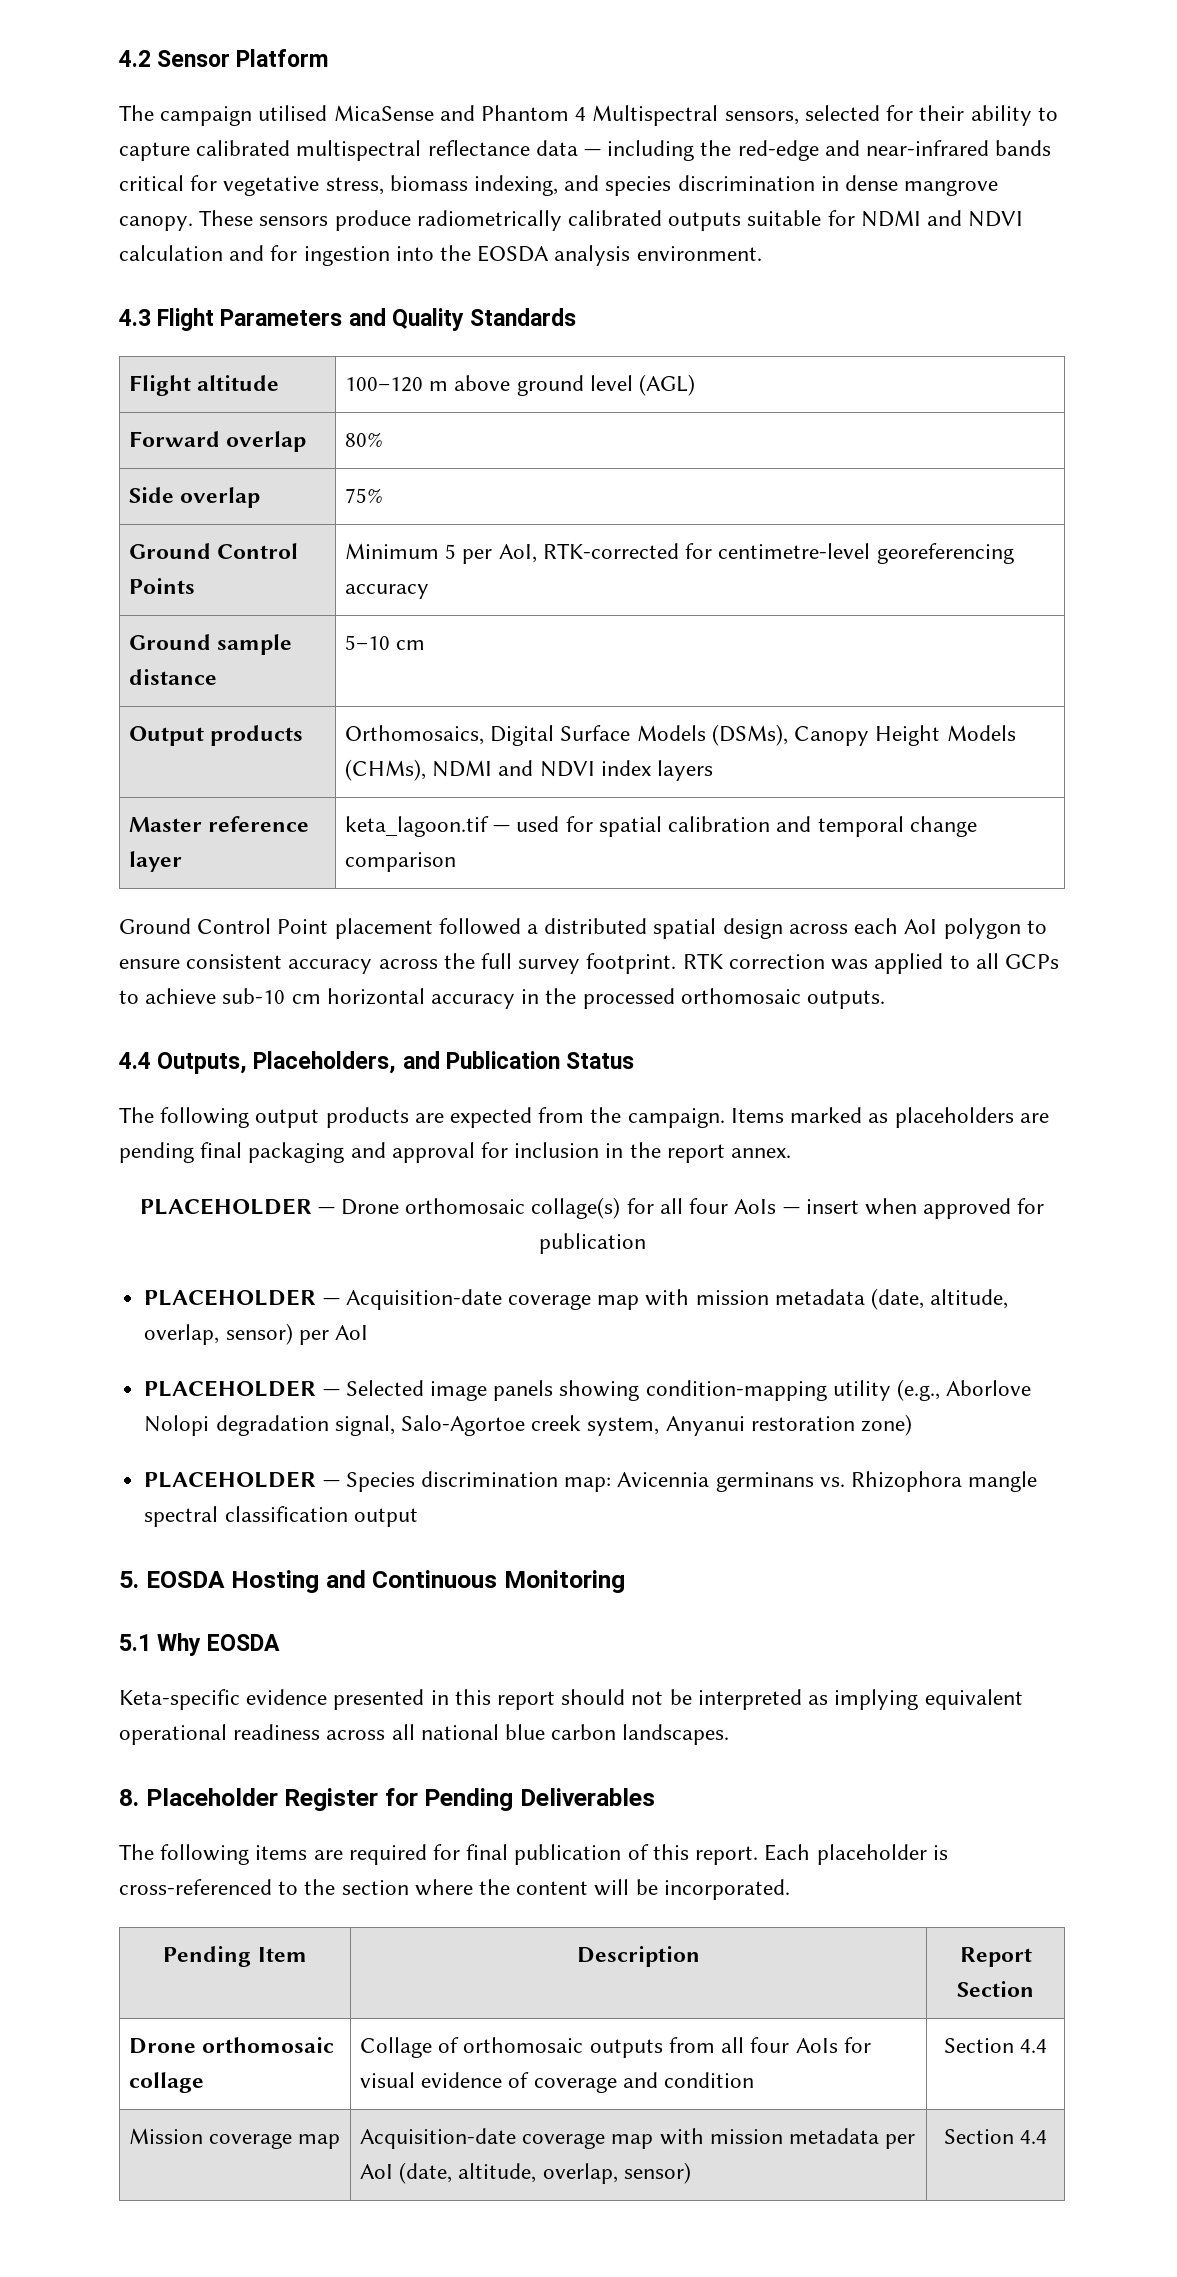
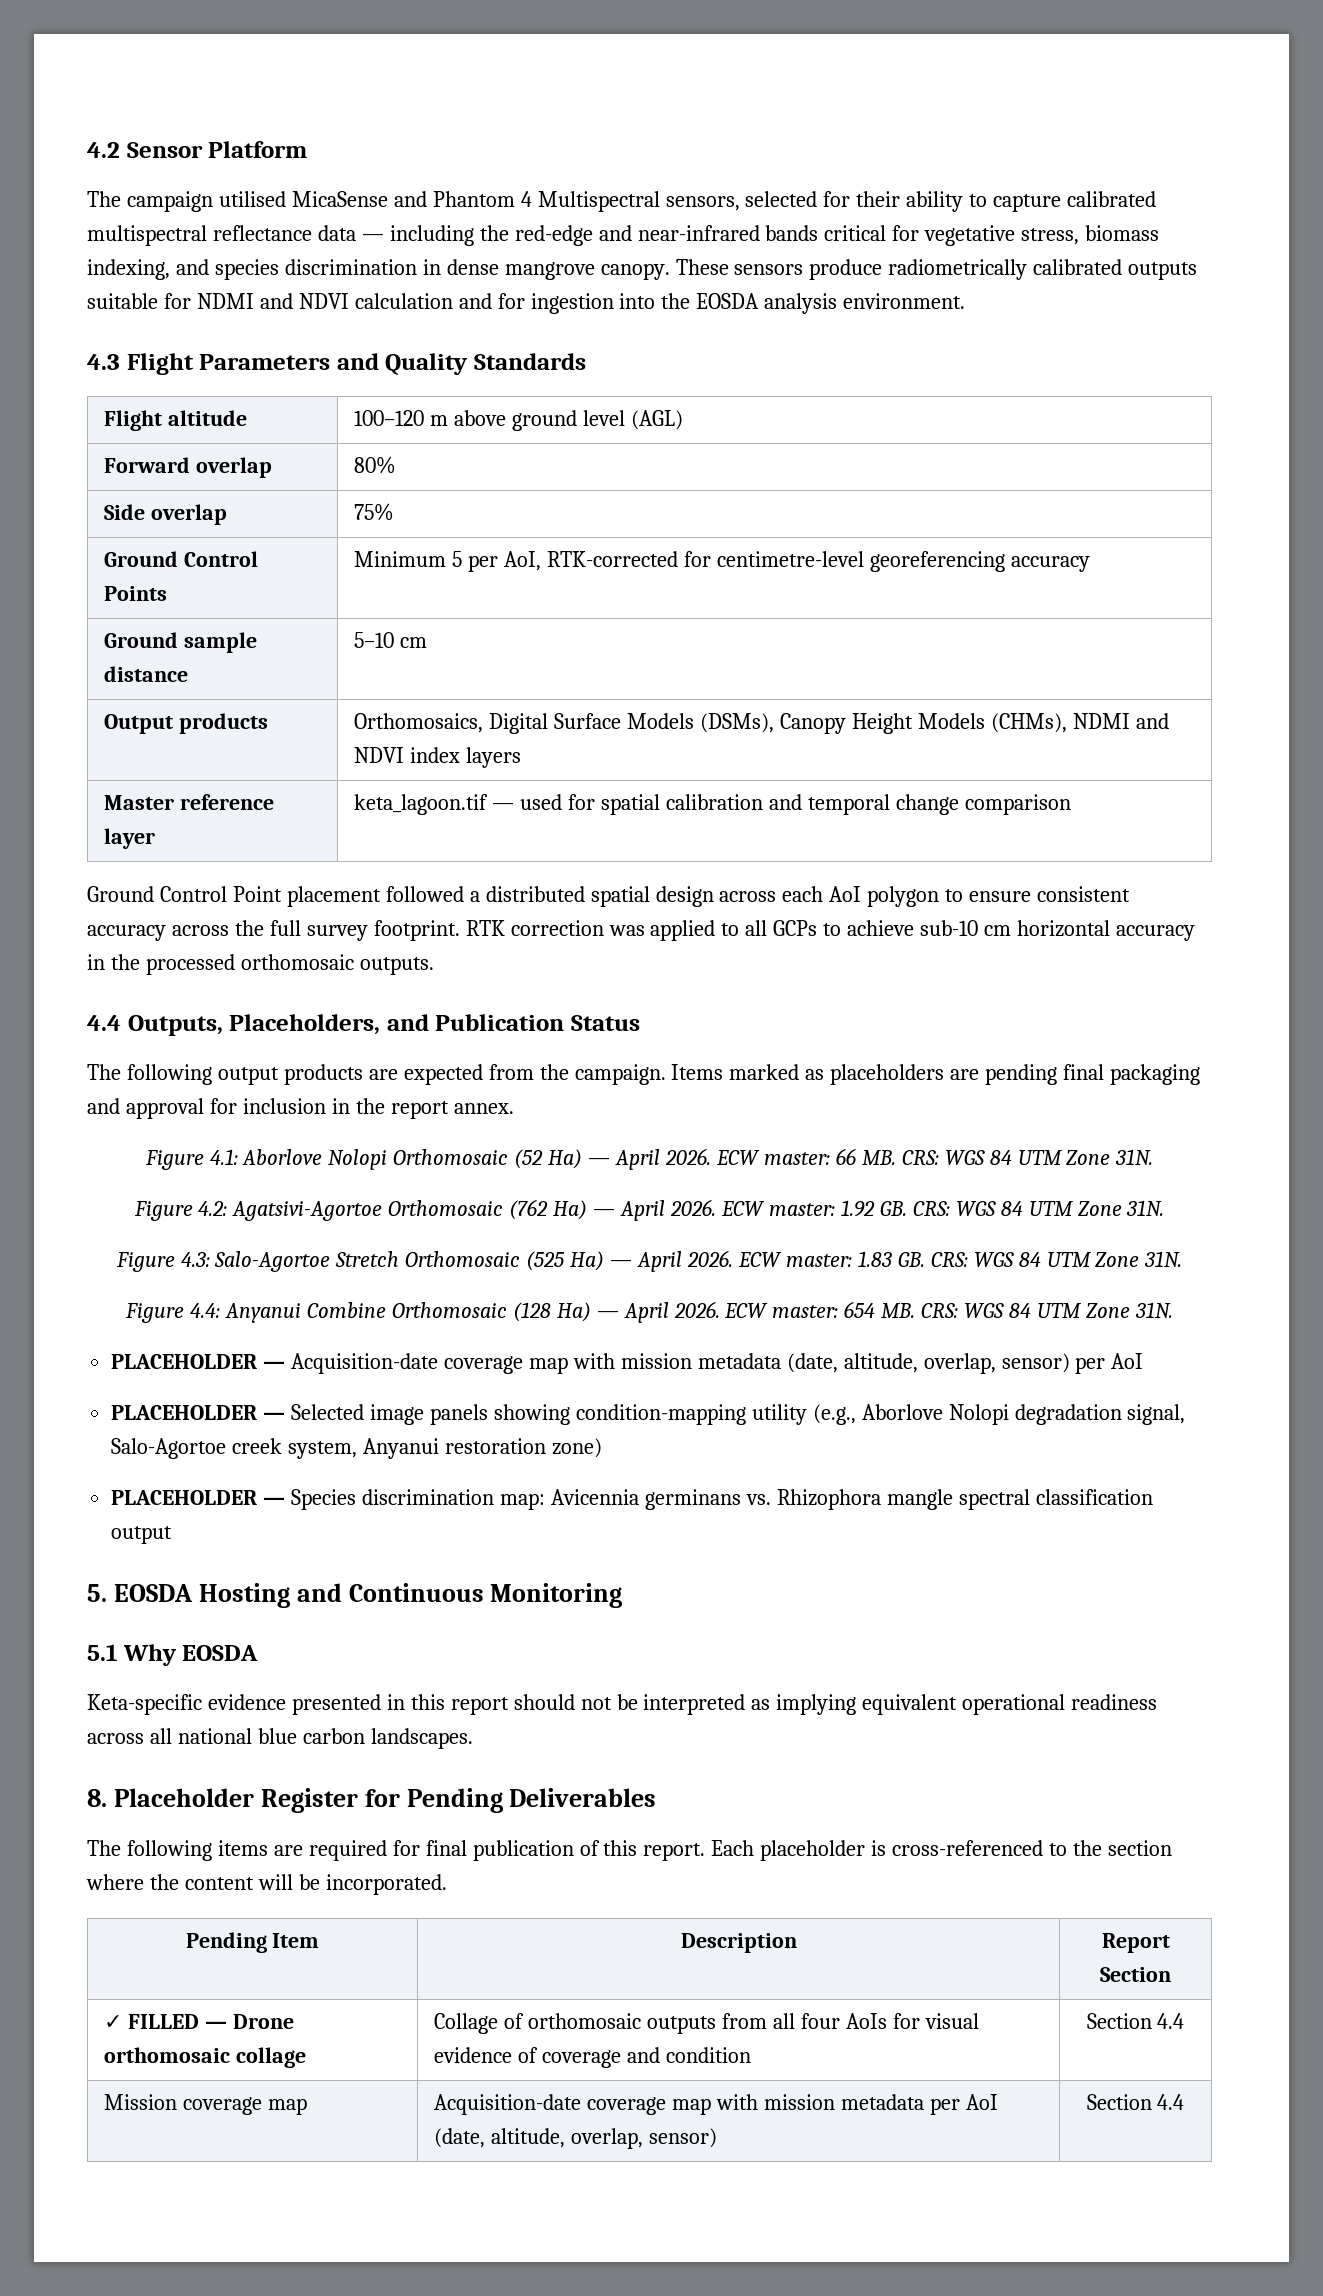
[139,1197,1045,1219] [538,1233,646,1254] PLACEHOLDER — Drone orthomosaic collage(s) for all four AoIs — insert when approved for publication -> [144,1148,1154,1170] [133,1199,1165,1221] [115,1250,1183,1272] [125,1301,1173,1323] Figure 4.1: Aborlove Nolopi Orthomosaic (52 Ha) — April 2026. ECW master: 66 MB. CRS: WGS 84 UTM Zone 31N. // Figure 4.2: Agatsivi-Agortoe Orthomosaic (762 Ha) — April 2026. ECW master: 1.92 GB. CRS: WGS 84 UTM Zone 31N. // Figure 4.3: Salo-Agortoe Stretch Orthomosaic (525 Ha) — April 2026. ECW master: 1.83 GB. CRS: WGS 84 UTM Zone 31N. // Figure 4.4: Anyanui Combine Orthomosaic (128 Ha) — April 2026. ECW master: 654 MB. CRS: WGS 84 UTM Zone 31N.
(1034, 1989) none -> [104,2014,228,2029] ✓ FILLED —

